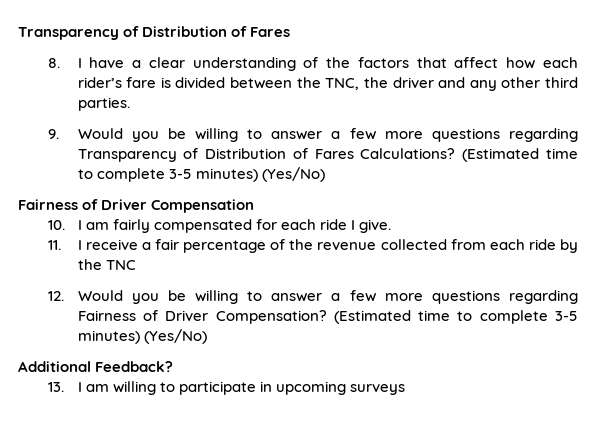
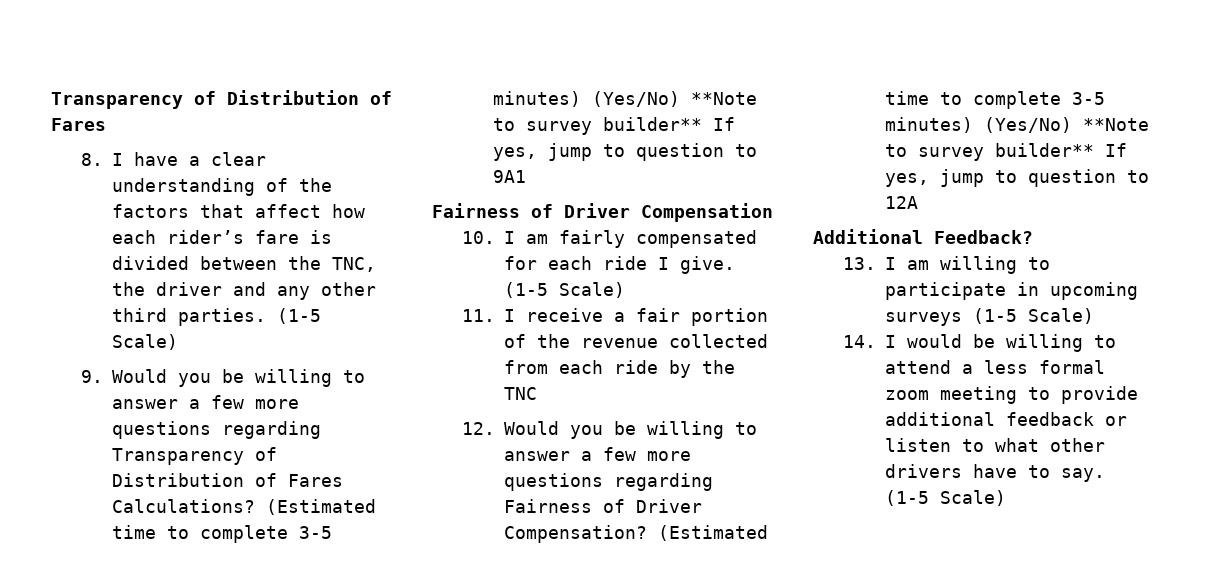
(130, 104) none -> [276,308,321,324] [111,334,178,350] (1-5 Scale)
(325, 174) none -> [690,92,757,105] [492,117,735,135] [492,143,757,161] [492,170,526,183] **Note to survey builder** If yes, jump to question to 9A1
(392, 226) none -> [503,282,625,298] (1-5 Scale)
[183,240,267,253] percentage -> [690,308,768,326] portion
(207, 336) none -> [1082,118,1149,131] [884,143,1127,161] [884,169,1149,187] [884,196,918,209] **Note to survey builder** If yes, jump to question to 12A
(405, 389) none -> [972,308,1094,324] [842,334,1116,352] [884,360,1105,374] [884,386,1138,404] [884,412,1127,426] [884,438,1105,452] [884,464,1105,482] [884,490,1006,506] (1-5 Scale) // 14. I would be willing to attend a less formal zoom meeting to provide additional feedback or listen to what other drivers have to say. (1-5 Scale)

